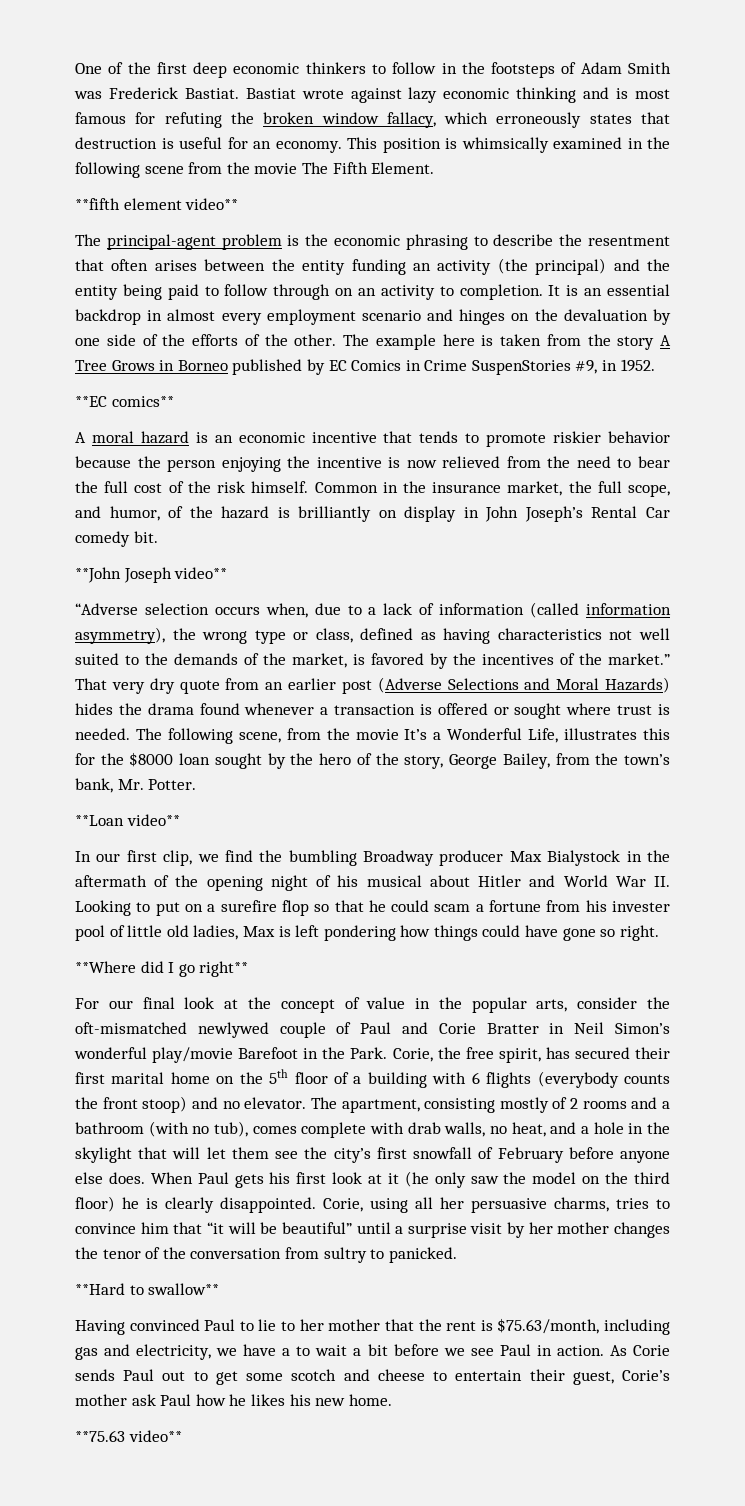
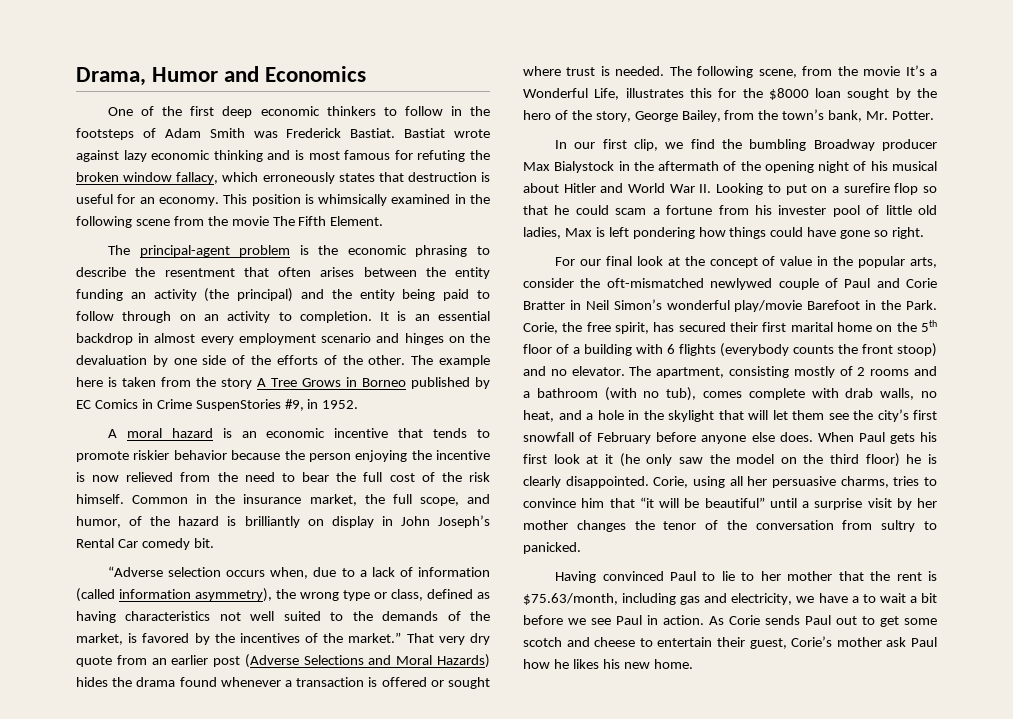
(75, 68) none -> [76,66,367,86] Drama, Humor and Economics //
[75,198,239,210] // **fifth element video** -> (384, 221) none
[75,396,174,407] // **EC comics** -> (359, 404) none
[75,567,228,583] // **John Joseph video** -> (214, 543) none
[75,814,180,826] // **Loan video** -> (935, 115) none
[75,961,249,977] // **Where did I go right** -> (925, 233) none
[75,1283,220,1295] // **Hard to swallow** -> (581, 548) none
[75,1430,182,1442] // **75.63 video** -> (693, 664) none

